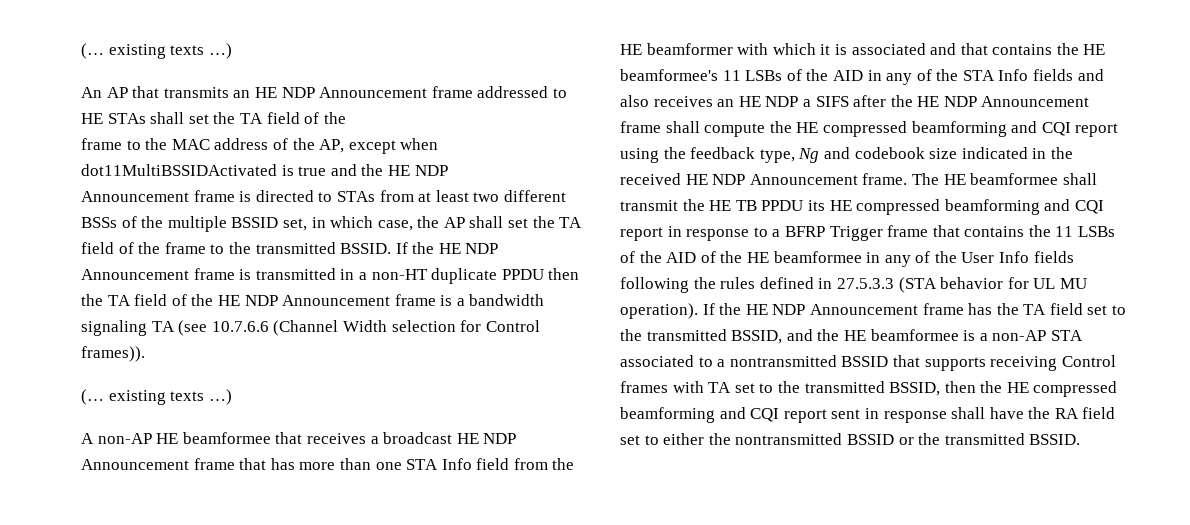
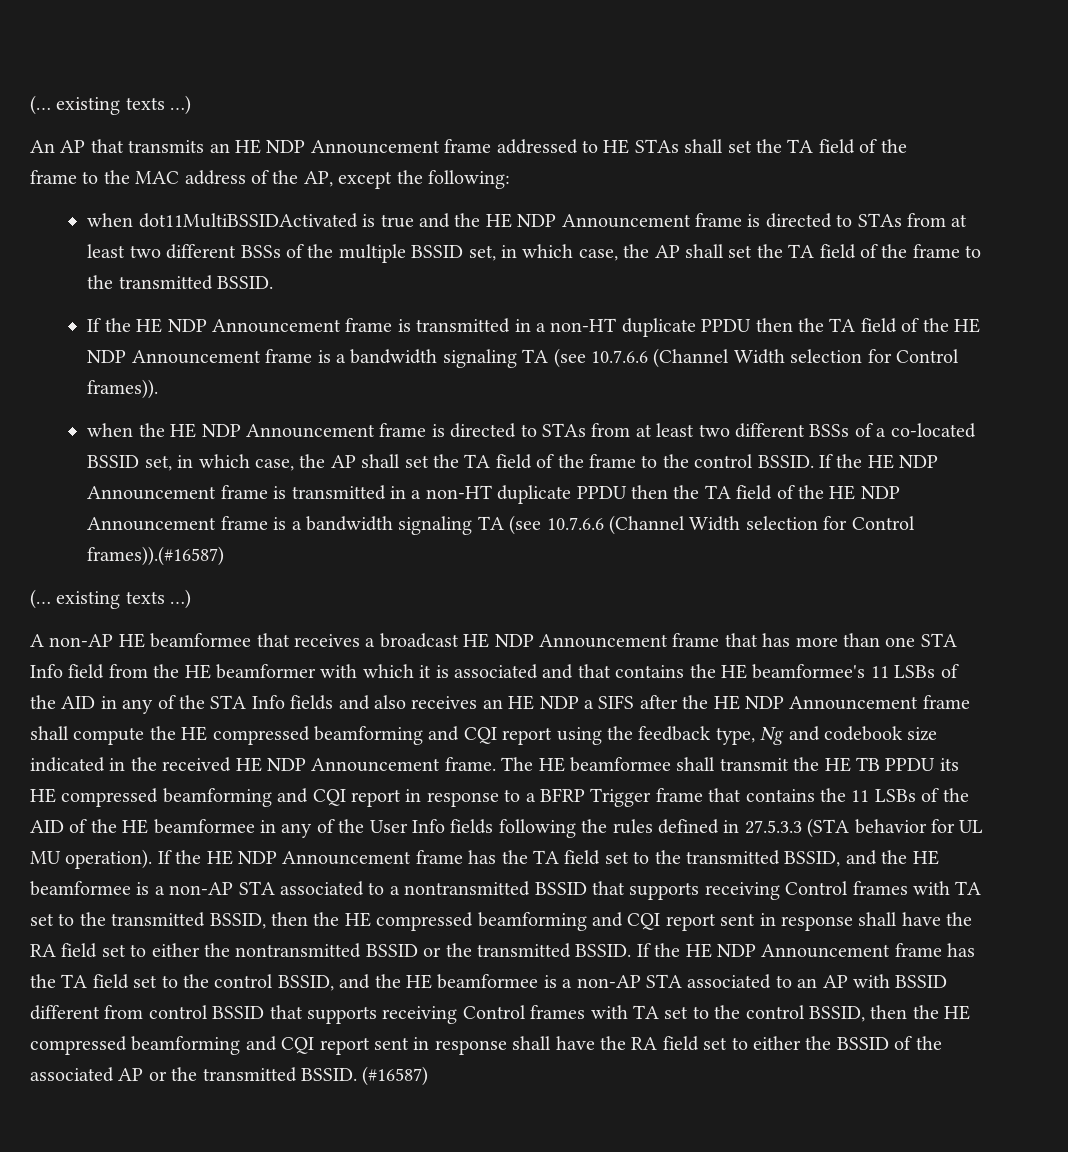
(396, 147) none -> [396,170,510,189] the following: //
(448, 170) // -> (557, 220) none
(392, 248) none -> [87,318,981,337] [87,348,960,368] [87,379,159,399] [87,423,976,438] [87,454,814,471] // If the HE NDP Announcement frame is transmitted in a non-HT duplicate PPDU then the TA field of the HE NDP Announcement frame is a bandwidth signaling TA (see 10.7.6.6 (Channel Width selection for Control frames)). // when the HE NDP Announcement frame is directed to STAs from at least two different BSSs of a co-located BSSID set, in which case, the AP shall set the TA field of the frame to the control BSSID.
[81,346,145,362] frames)). -> [87,546,225,566] frames)).(#16587)
(1081, 439) none -> [636,943,976,958] [30,974,948,991] [30,1005,971,1024] [30,1036,942,1055] [30,1066,429,1086] If the HE NDP Announcement frame has the TA field set to the control BSSID, and the HE beamformee is a non-AP STA associated to an AP with BSSID different from control BSSID that supports receiving Control frames with TA set to the control BSSID, then the HE compressed beamforming and CQI report sent in response shall have the RA field set to either the BSSID of the associated AP or the transmitted BSSID. (#16587)

